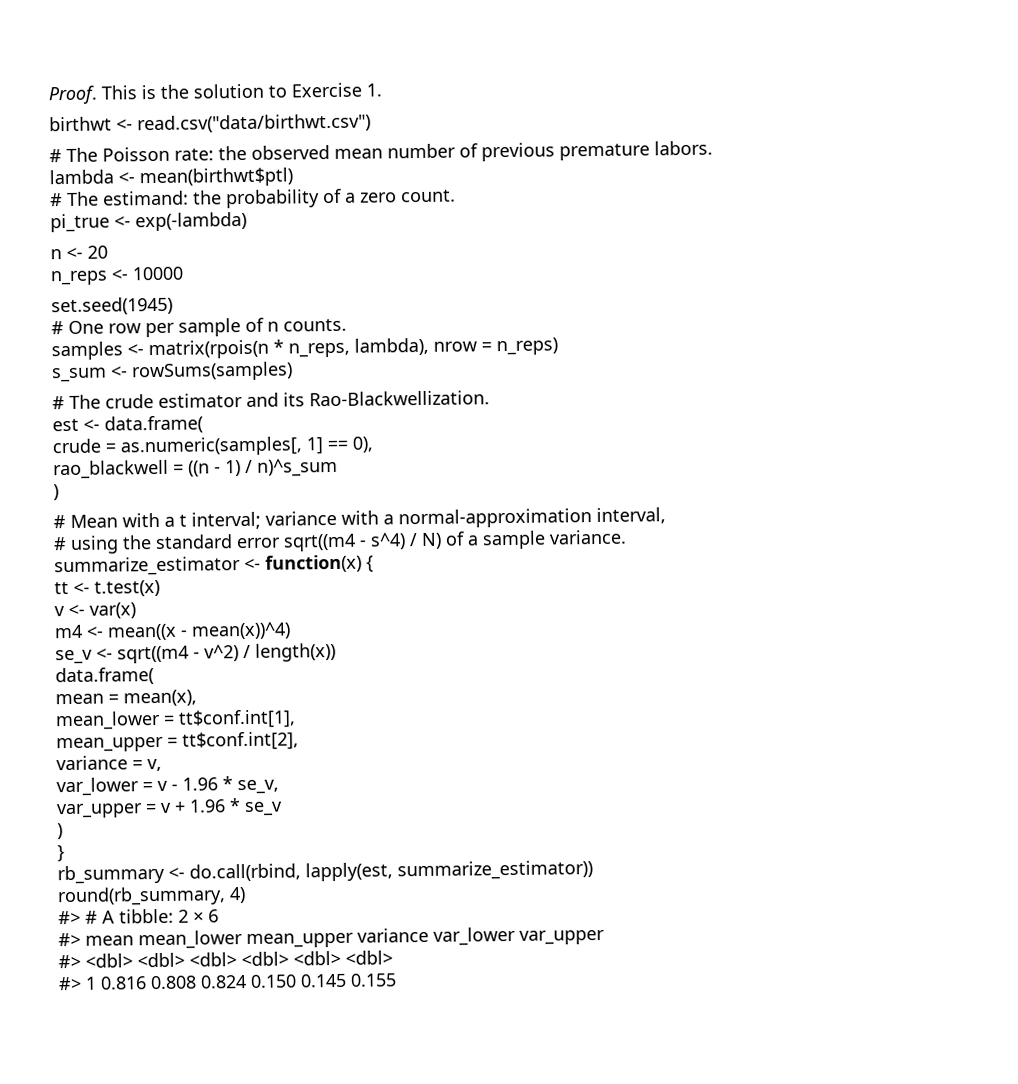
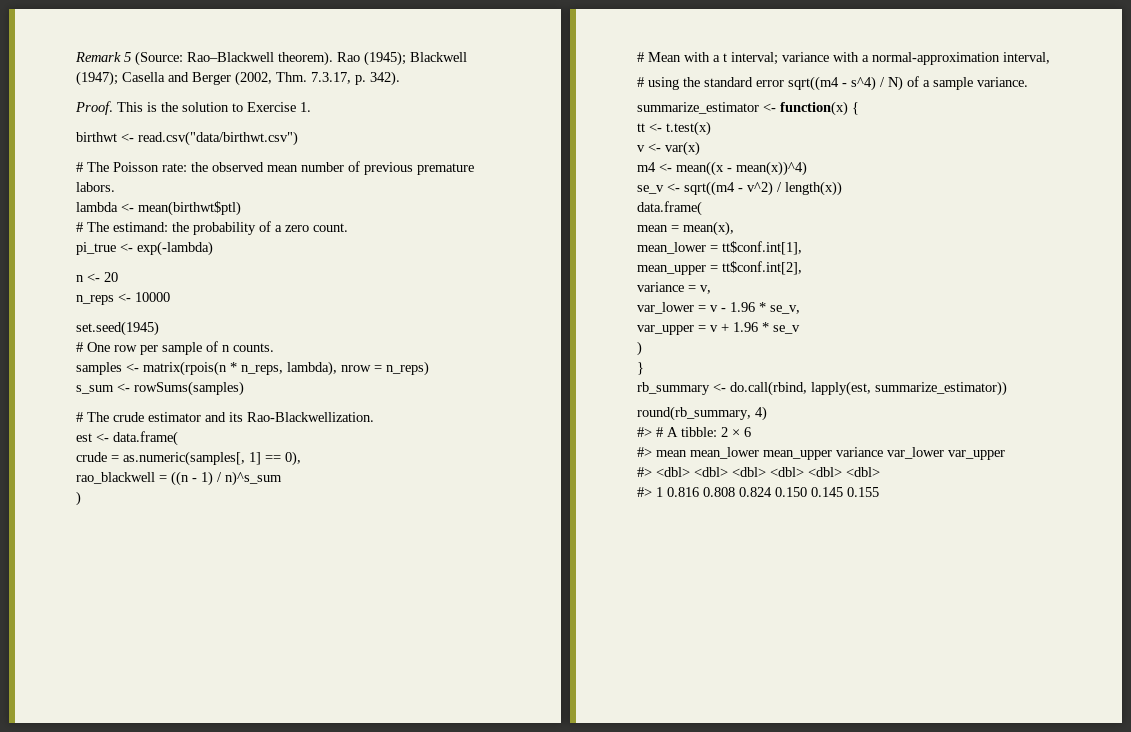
(48, 95) none -> [75,51,467,66] [76,71,400,86] Remark 5 (Source: Rao–Blackwell theorem). Rao (1945); Blackwell (1947); Casella and Berger (2002, Thm. 7.3.17, p. 342). //

